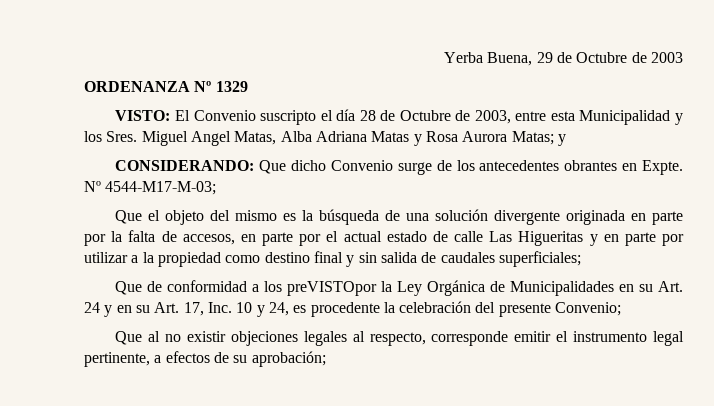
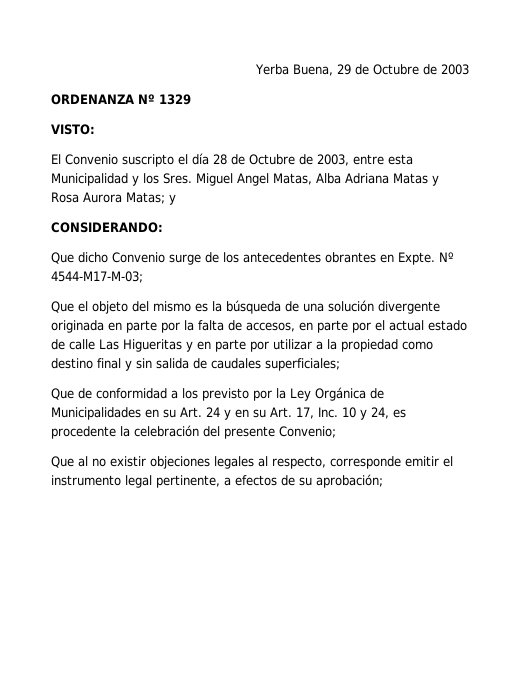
(171, 115) none -> (95, 129) //
(255, 165) none -> (163, 227) //
[287,281,378,296] preVISTOpor -> [202,388,272,401] previsto por

